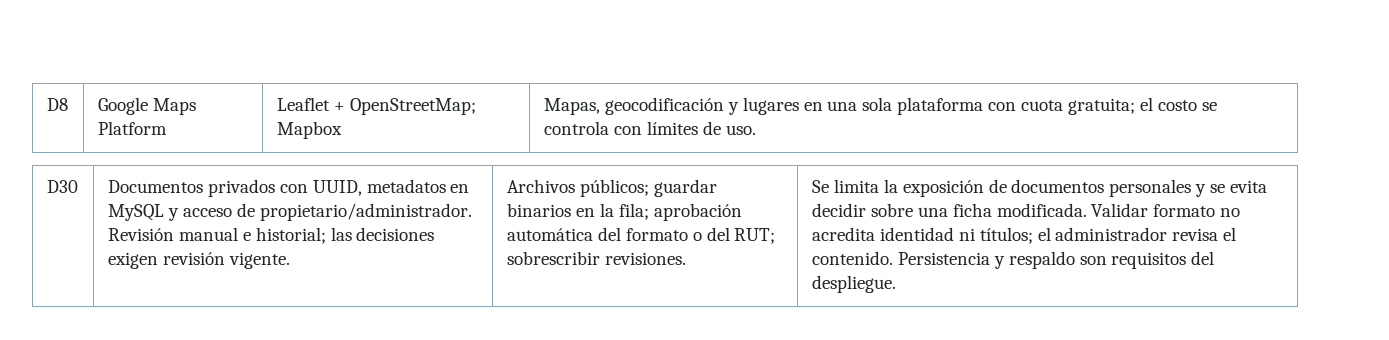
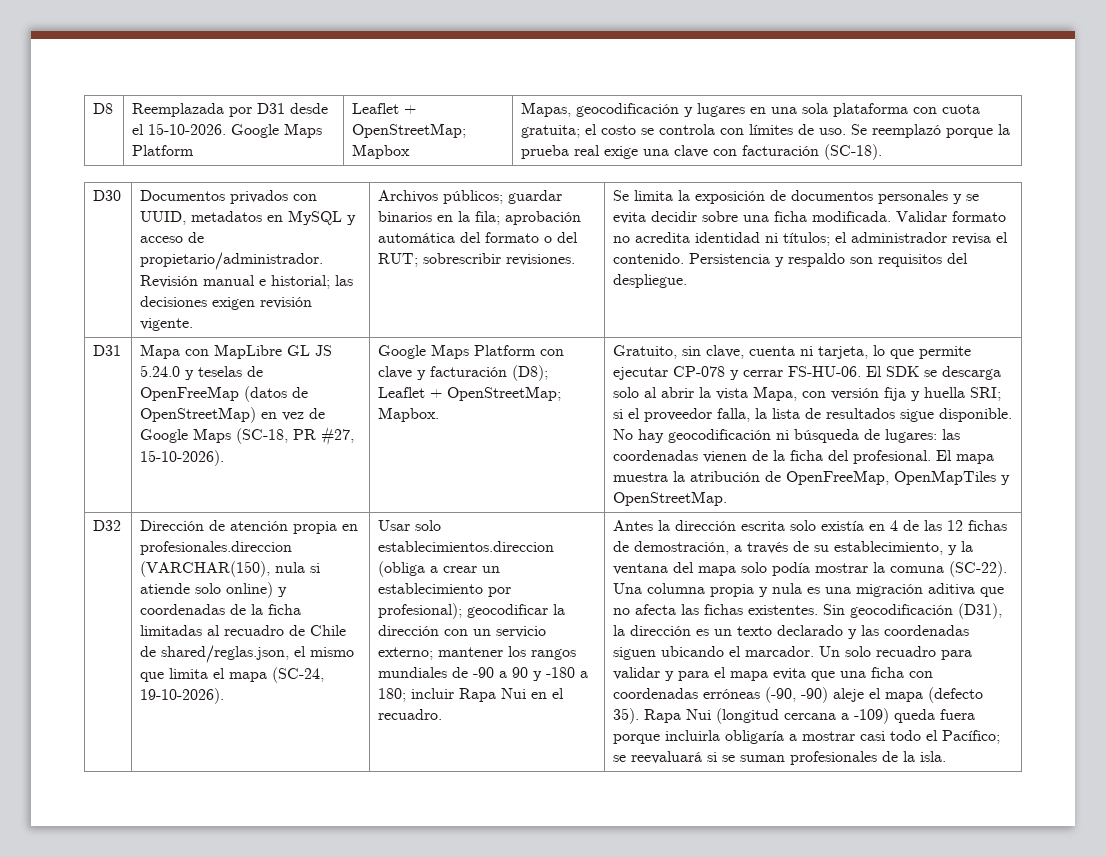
(68, 104) none -> [132,103,329,117] [132,123,227,135] Reemplazada por D31 desde el 15-10-2026.
(756, 130) none -> [851,124,1011,138] [521,144,883,160] Se reemplazó porque la prueba real exige una clave con facturación (SC-18).
(896, 284) none -> [93,345,122,356] [140,344,333,359] [140,365,264,380] [140,386,309,402] [140,407,326,423] [140,426,355,446] [140,450,225,466] [378,344,565,359] [378,365,549,381] [378,386,562,401] [378,407,440,422] [613,345,972,359] [613,366,1002,380] [613,386,1002,401] [613,408,1013,422] [613,429,961,443] [613,450,995,464] [613,470,1011,485] [613,491,728,506] [93,520,122,531] [140,520,359,534] [140,541,293,555] [140,561,321,577] [140,582,288,598] [140,604,302,615] [140,625,347,636] [140,645,355,663] [140,667,325,683] [140,688,225,704] [378,520,442,531] [378,541,555,552] [378,561,501,577] [378,583,512,597] [378,603,566,619] [378,625,547,638] [378,646,577,660] [378,667,589,681] [378,688,565,702] [378,709,443,720] [613,520,1008,531] [613,541,974,555] [613,561,1008,577] [613,583,1005,597] [613,603,1003,619] [613,625,970,639] [613,646,973,660] [613,667,934,681] [613,687,984,703] [613,708,976,724] [613,730,1001,744] [613,751,947,765] // D31 | Mapa con MapLibre GL JS 5.24.0 y teselas de OpenFreeMap (datos de OpenStreetMap) en vez de Google Maps (SC-18, PR #27, 15-10-2026). | Google Maps Platform con clave y facturación (D8); Leaflet + OpenStreetMap; Mapbox. | Gratuito, sin clave, cuenta ni tarjeta, lo que permite ejecutar CP-078 y cerrar FS-HU-06. El SDK se descarga solo al abrir la vista Mapa, con versión fija y huella SRI; si el proveedor falla, la lista de resultados sigue disponible. No hay geocodificación ni búsqueda de lugares: las coordenadas vienen de la ficha del profesional. El mapa muestra la atribución de OpenFreeMap, OpenMapTiles y OpenStreetMap. // D32 | Dirección de atención propia en profesionales.direccion (VARCHAR(150), nula si atiende solo online) y coordenadas de la ficha limitadas al recuadro de Chile de shared/reglas.json, el mismo que limita el mapa (SC-24, 19-10-2026). | Usar solo establecimientos.direccion (obliga a crear un establecimiento por profesional); geocodificar la dirección con un servicio externo; mantener los rangos mundiales de -90 a 90 y -180 a 180; incluir Rapa Nui en el recuadro. | Antes la dirección escrita solo existía en 4 de las 12 fichas de demostración, a través de su establecimiento, y la ventana del mapa solo podía mostrar la comuna (SC-22). Una columna propia y nula es una migración aditiva que no afecta las fichas existentes. Sin geocodificación (D31), la dirección es un texto declarado y las coordenadas siguen ubicando el marcador. Un solo recuadro para validar y para el mapa evita que una ficha con coordenadas erróneas (-90, -90) aleje el mapa (defecto 35). Rapa Nui (longitud cercana a -109) queda fuera porque incluirla obligaría a mostrar casi todo el Pacífico; se reevaluará si se suman profesionales de la isla.

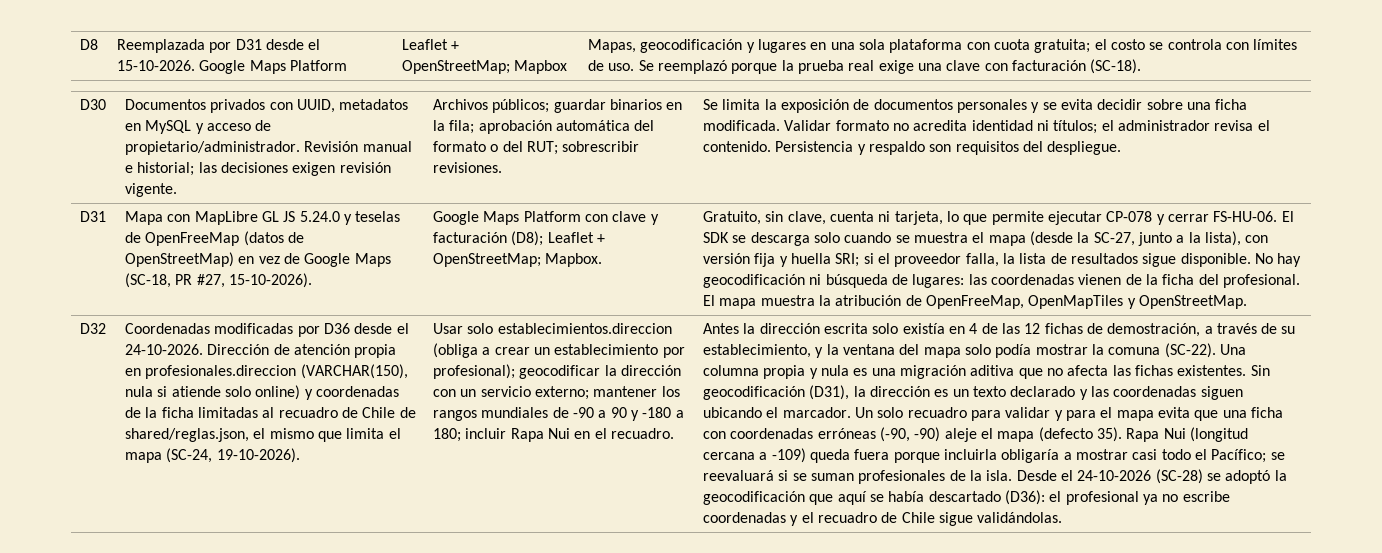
[644,386,798,401] al abrir la vista Mapa, -> [844,231,1241,246] cuando se muestra el mapa (desde la SC-27, junto a la lista),
(122, 525) none -> [125,323,409,337] [125,344,204,355] Coordenadas modificadas por D36 desde el 24-10-2026.
(947, 756) none -> [1016,469,1287,484] [703,490,1230,505] [703,512,1063,526] Desde el 24-10-2026 (SC-28) se adoptó la geocodificación que aquí se había descartado (D36): el profesional ya no escribe coordenadas y el recuadro de Chile sigue validándolas.

